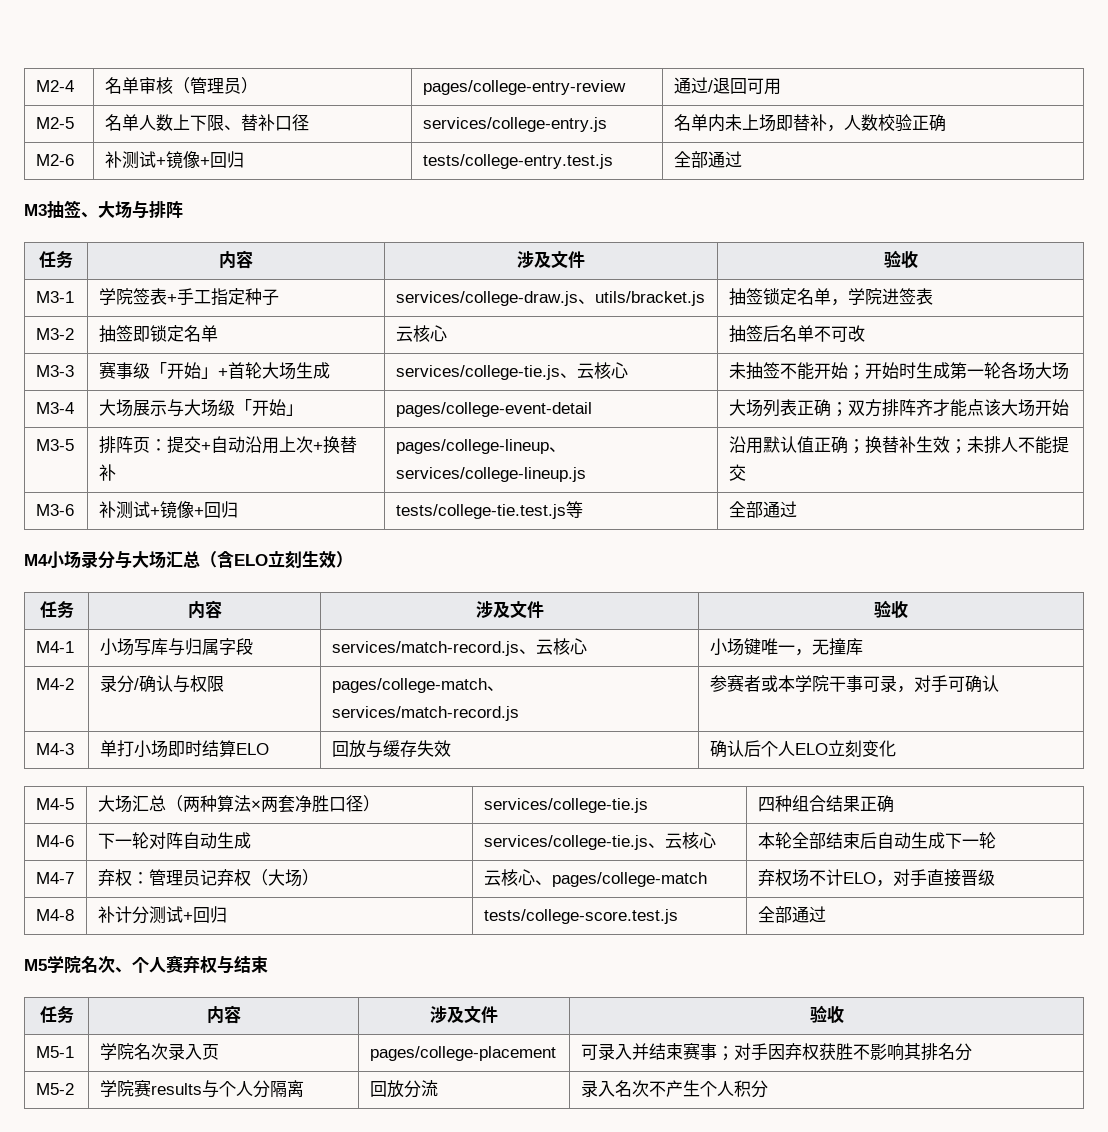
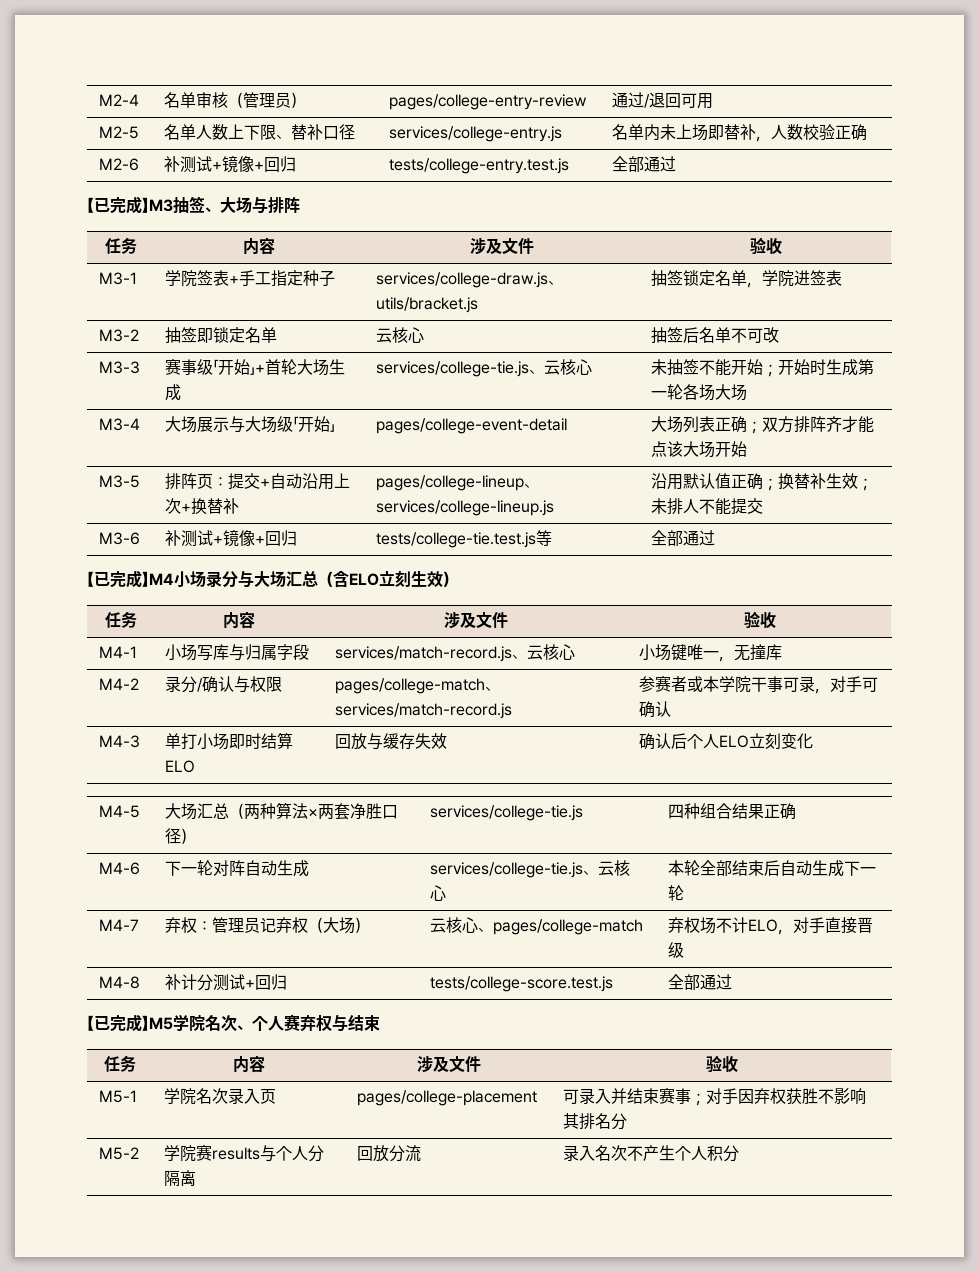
(742, 159) none -> [87,196,149,214] 【已完成】
(797, 509) none -> [87,570,149,588] 【已完成】
(826, 914) none -> [87,1014,149,1032] 【已完成】

